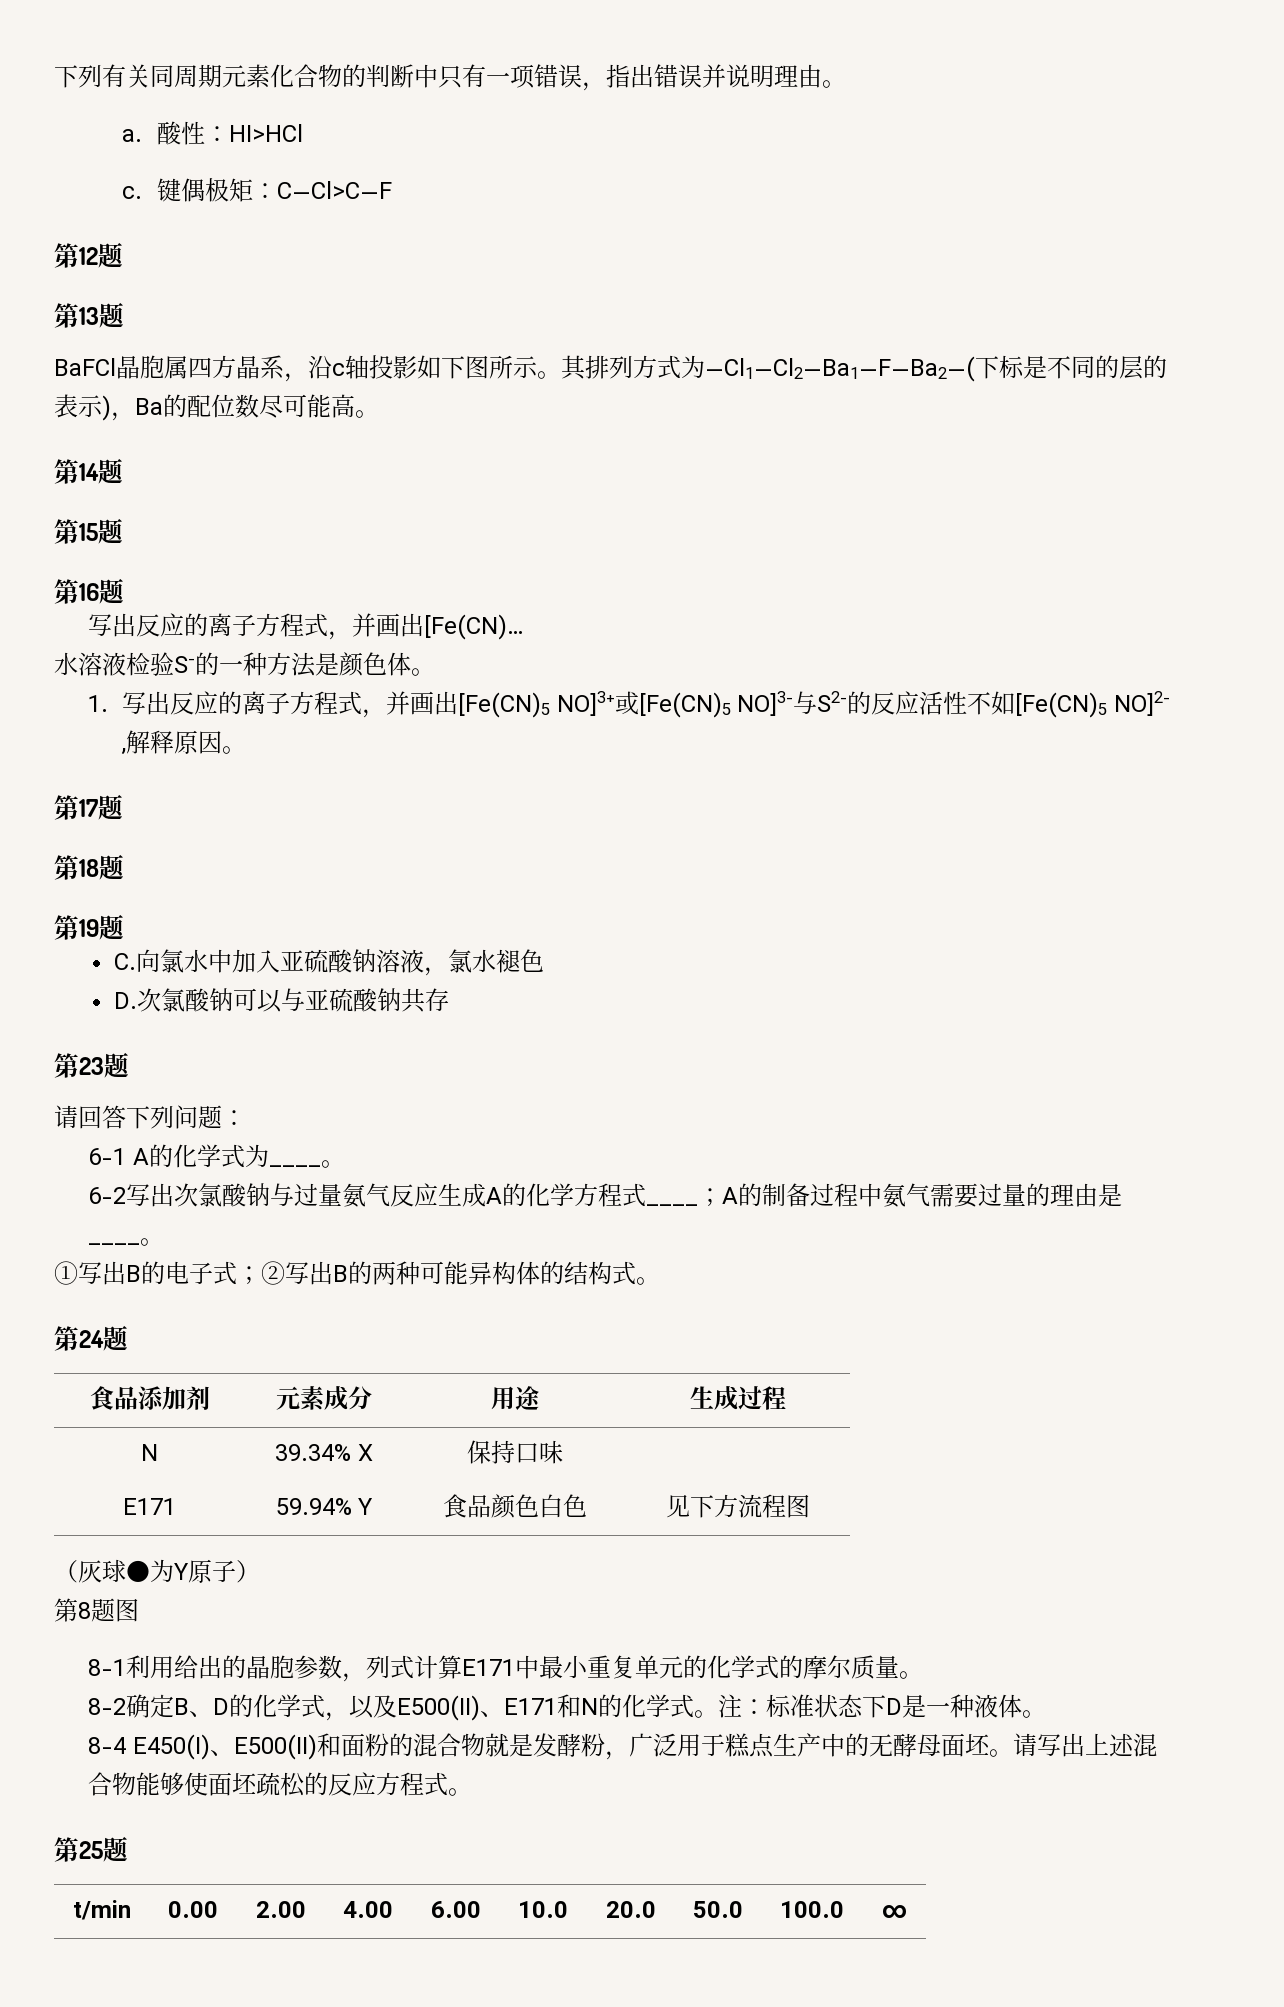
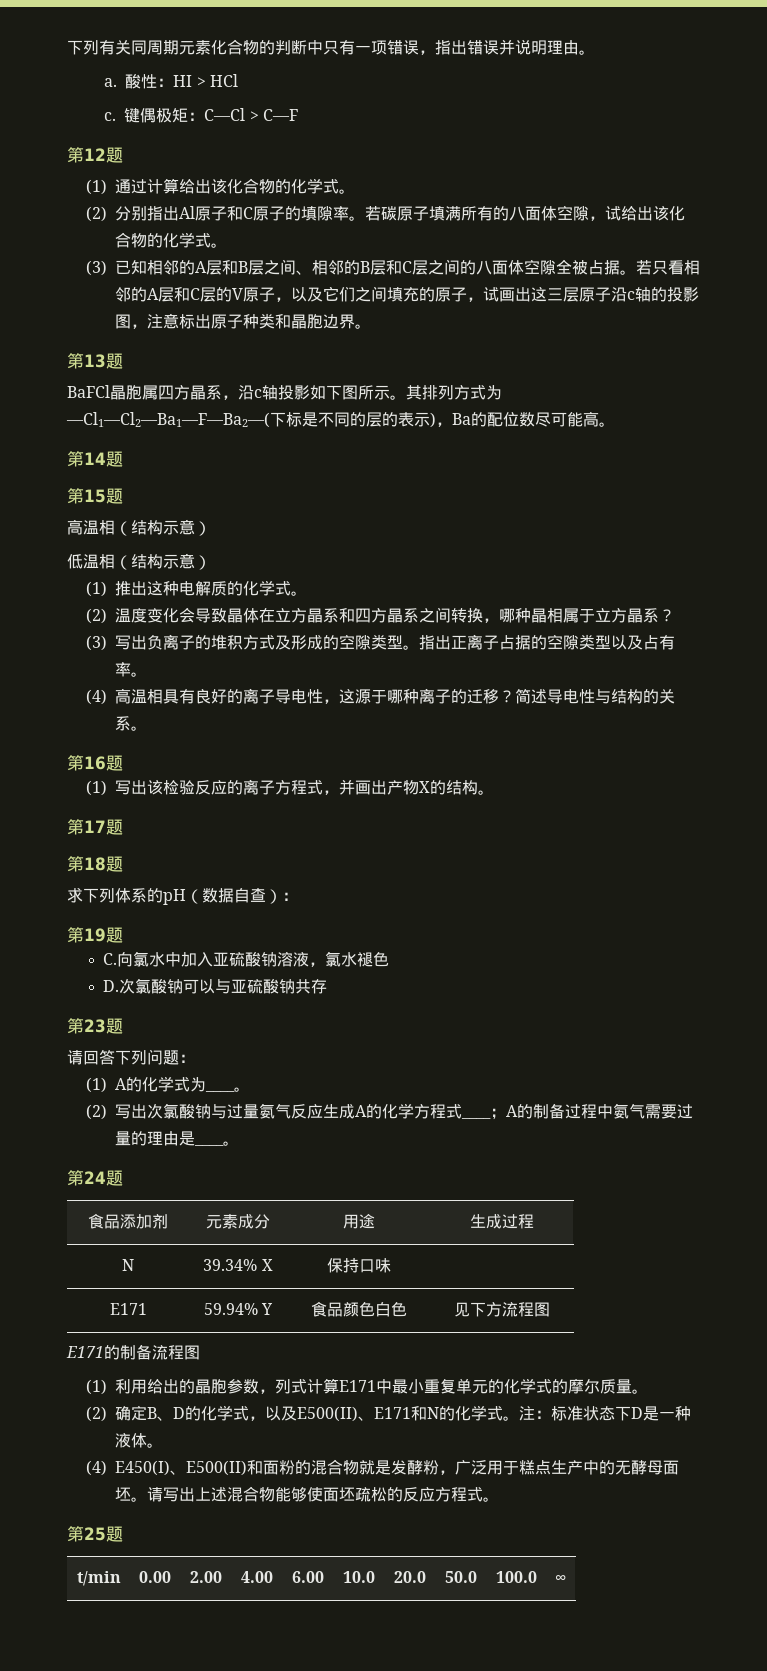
[228,124,303,142] HI>HCl -> [173,74,239,87] HI > HCl
[276,181,392,199] C—Cl>C—F -> [204,108,299,121] C—Cl > C—F
(123, 255) none -> [85,178,355,195] [85,205,685,222] [114,232,227,248] [85,259,700,276] [114,286,699,302] [114,313,371,329] // (1)通过计算给出该化合物的化学式。 // (2)分别指出Al原子和C原子的填隙率。若碳原子填满所有的八面体空隙，试给出该化合物的化学式。 // (3)已知相邻的A层和B层之间、相邻的B层和C层之间的八面体空隙全被占据。若只看相邻的A层和C层的V原子，以及它们之间填充的原子，试画出这三层原子沿c轴的投影图，注意标出原子种类和晶胞边界。
(123, 531) none -> [67,519,211,536] [67,553,211,570] [85,580,307,597] [85,607,675,624] [85,634,675,651] [114,662,147,677] [85,688,675,705] [114,716,147,731] // 高温相（结构示意） // 低温相（结构示意） // (1)推出这种电解质的化学式。 // (2)温度变化会导致晶体在立方晶系和四方晶系之间转换，哪种晶相属于立方晶系？ // (3)写出负离子的堆积方式及形成的空隙类型。指出正离子占据的空隙类型以及占有率。 // (4)高温相具有良好的离子导电性，这源于哪种离子的迁移？简述导电性与结构的关系。
[88,613,524,640] [54,652,435,677] [88,691,1170,718] [121,730,223,755] 写出反应的离子方程式，并画出[Fe(CN)… // 水溶液检验S-的一种方法是颜色体。 // 1.写出反应的离子方程式，并画出[Fe(CN)5 NO]3+或[Fe(CN)5 NO]3-与S2-的反应活性不如[Fe(CN)5 NO]2- ,解释原因 -> [85,779,478,796] (1)写出该检验反应的离子方程式，并画出产物X的结构
(124, 867) none -> [67,887,298,905] // 求下列体系的pH（数据自查）：
[88,1148,127,1165] 6-1 -> [85,1077,107,1093] (1)
[88,1187,127,1204] 6-2 -> [85,1104,107,1120] (2)
[54,1261,660,1285] // ①写出B的电子式；②写出B的两种可能异构体的结构式。 -> (239, 1143) none
[54,1559,260,1583] [54,1598,139,1622] [88,1659,127,1676] （灰球●为Y原子） // 第8题图 // 8-1 -> [66,1344,200,1360] [85,1379,107,1395] E171的制备流程图 // (1)
[88,1698,127,1715] 8-2 -> [85,1406,107,1422] (2)
[88,1737,127,1754] 8-4 -> [85,1460,107,1476] (4)

